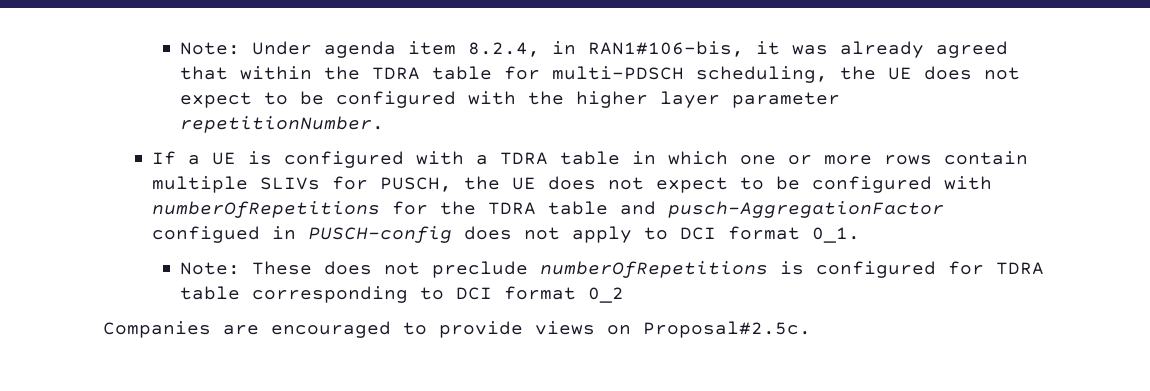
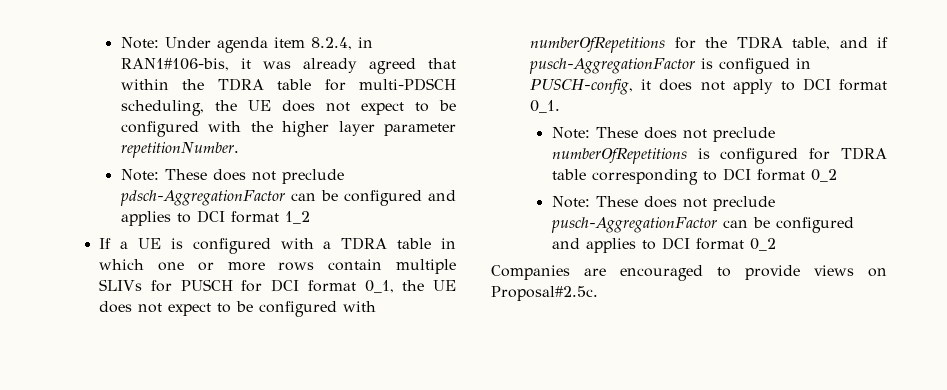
(385, 124) none -> [120,169,344,184] [119,190,456,206] [120,210,310,226] // Note: These does not preclude pdsch-AggregationFactor can be configured and applies to DCI format 1_2
[380,177,453,192] PUSCH, -> [180,279,394,293] PUSCH for DCI format 0_1,
[548,201,945,218] [152,226,453,243] table and pusch-AggregationFactor configued in PUSCH-config -> [792,37,889,50] [529,58,812,74] [530,79,652,95] table, and if pusch-AggregationFactor is configued in PUSCH-config, it
(625, 295) none -> [551,196,775,211] [550,217,854,233] [551,237,776,253] // Note: These does not preclude pusch-AggregationFactor can be configured and applies to DCI format 0_2

